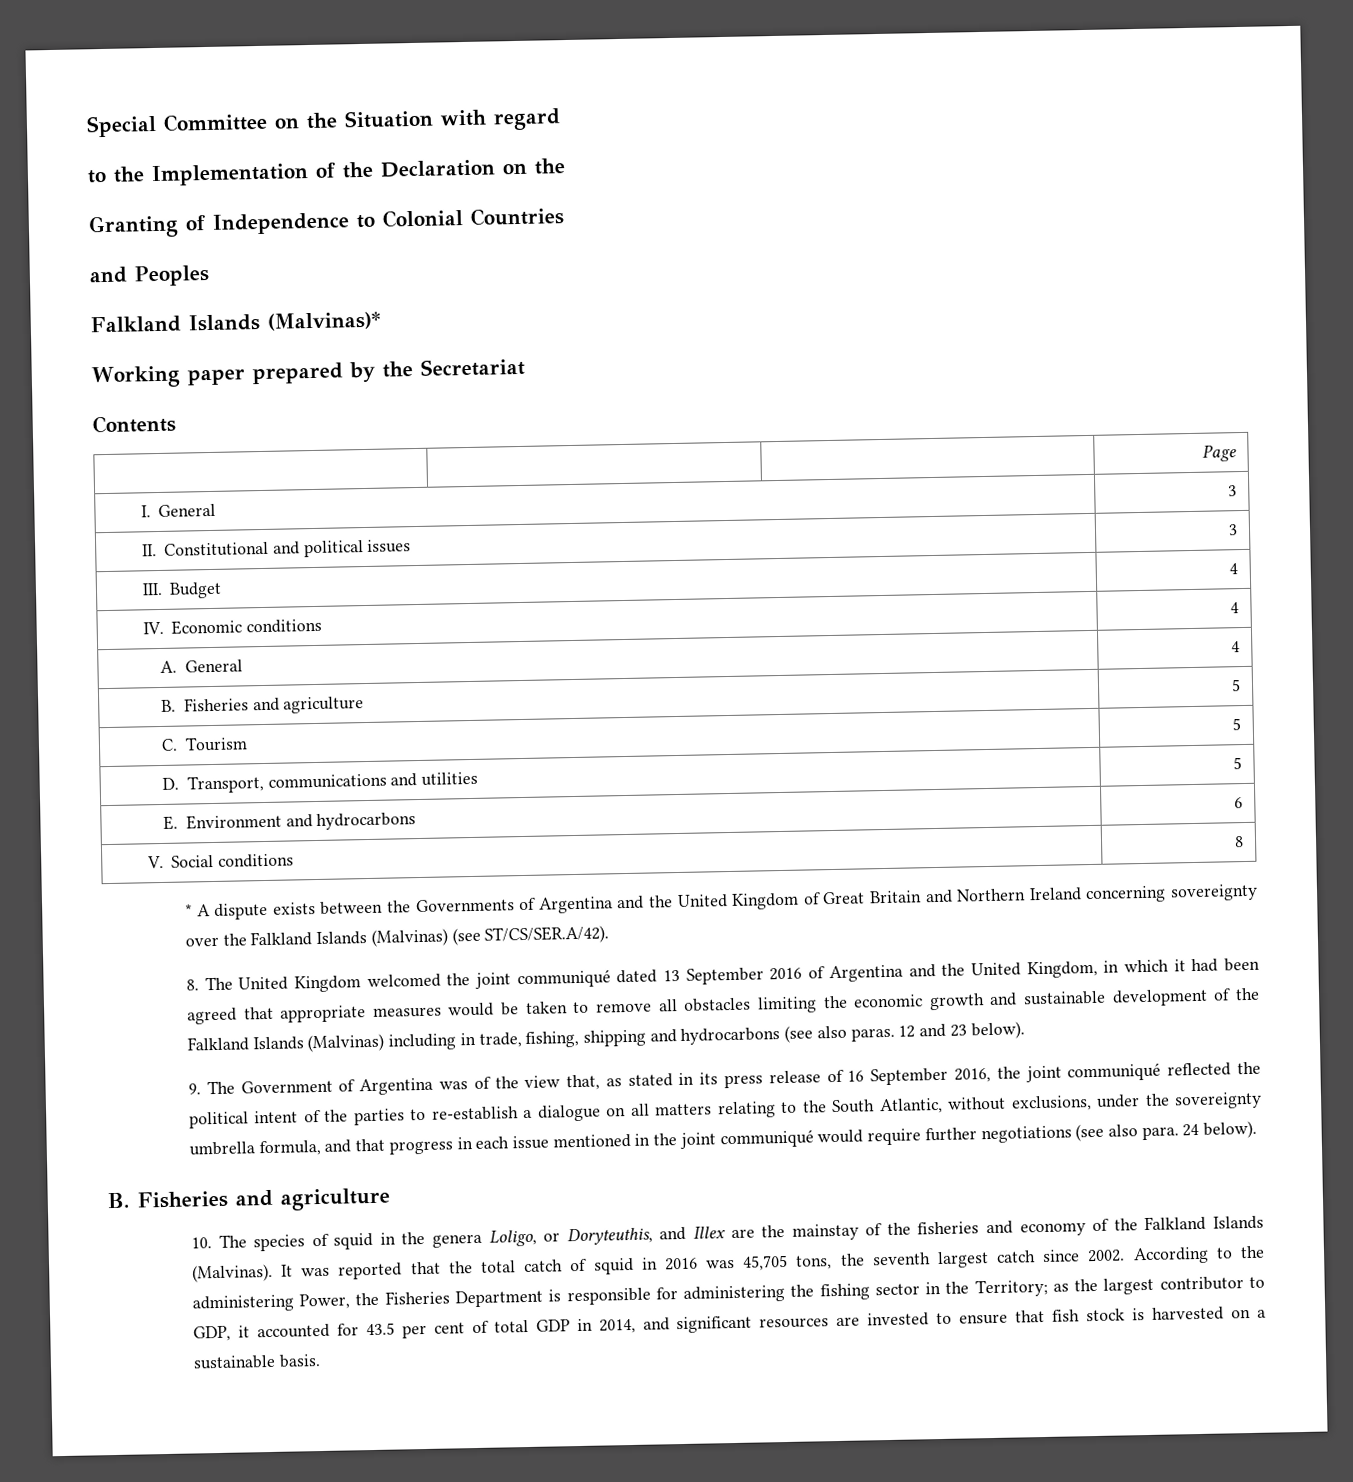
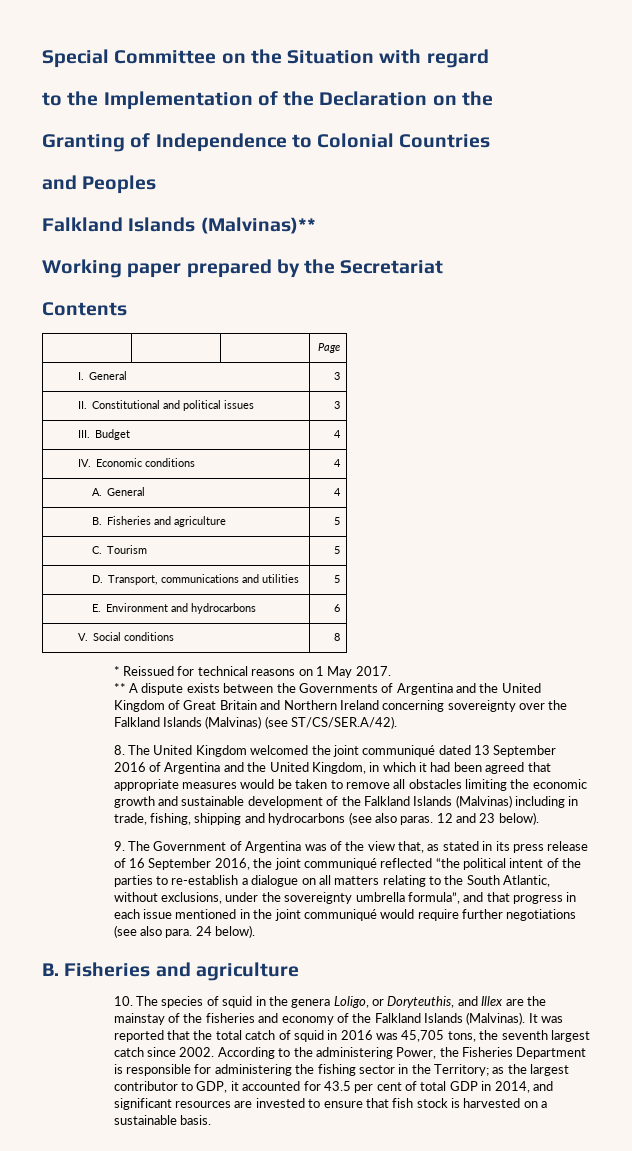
[267,311,381,331] (Malvinas)* -> [200,217,316,234] (Malvinas)**
(192, 910) none -> [123,666,391,678] [113,683,126,693] Reissued for technical reasons on 1 May 2017. // **
[1236,1061,1261,1075] the -> [435,858,460,868] “the
[258,1139,321,1157] formula, -> [407,892,460,904] formula”,

